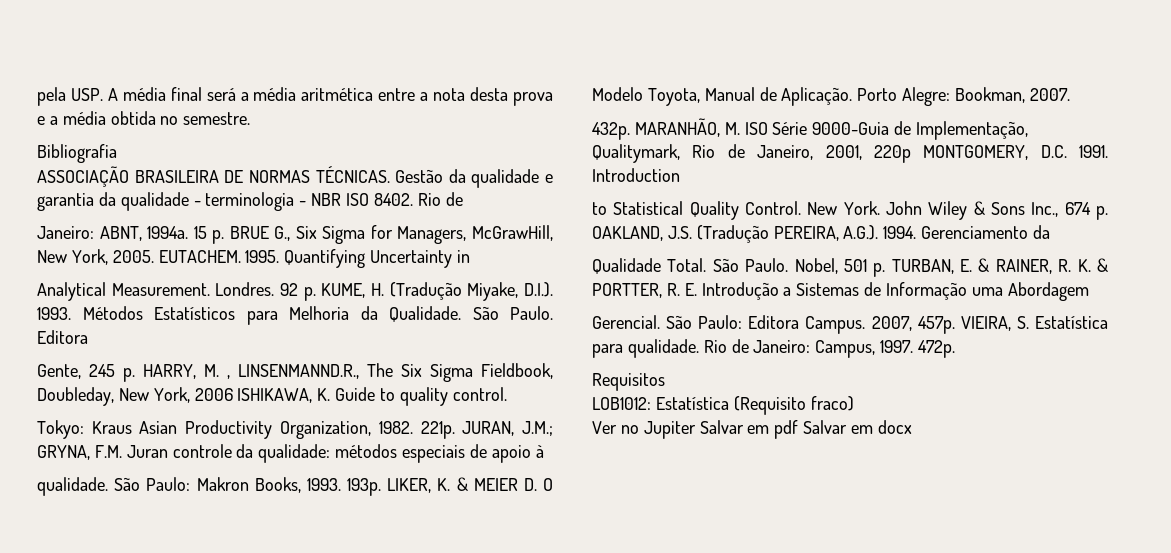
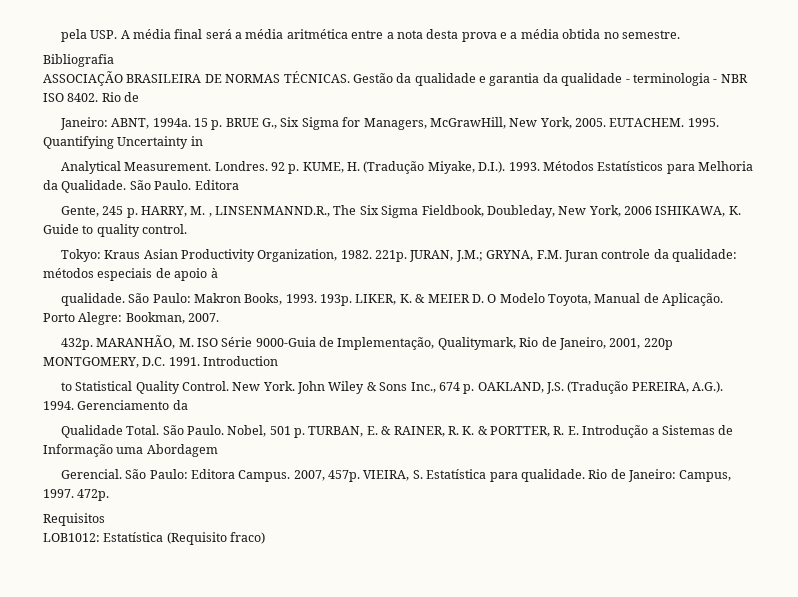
[592,420,912,439] // Ver no Jupiter Salvar em pdf Salvar em docx -> (266, 538) none

